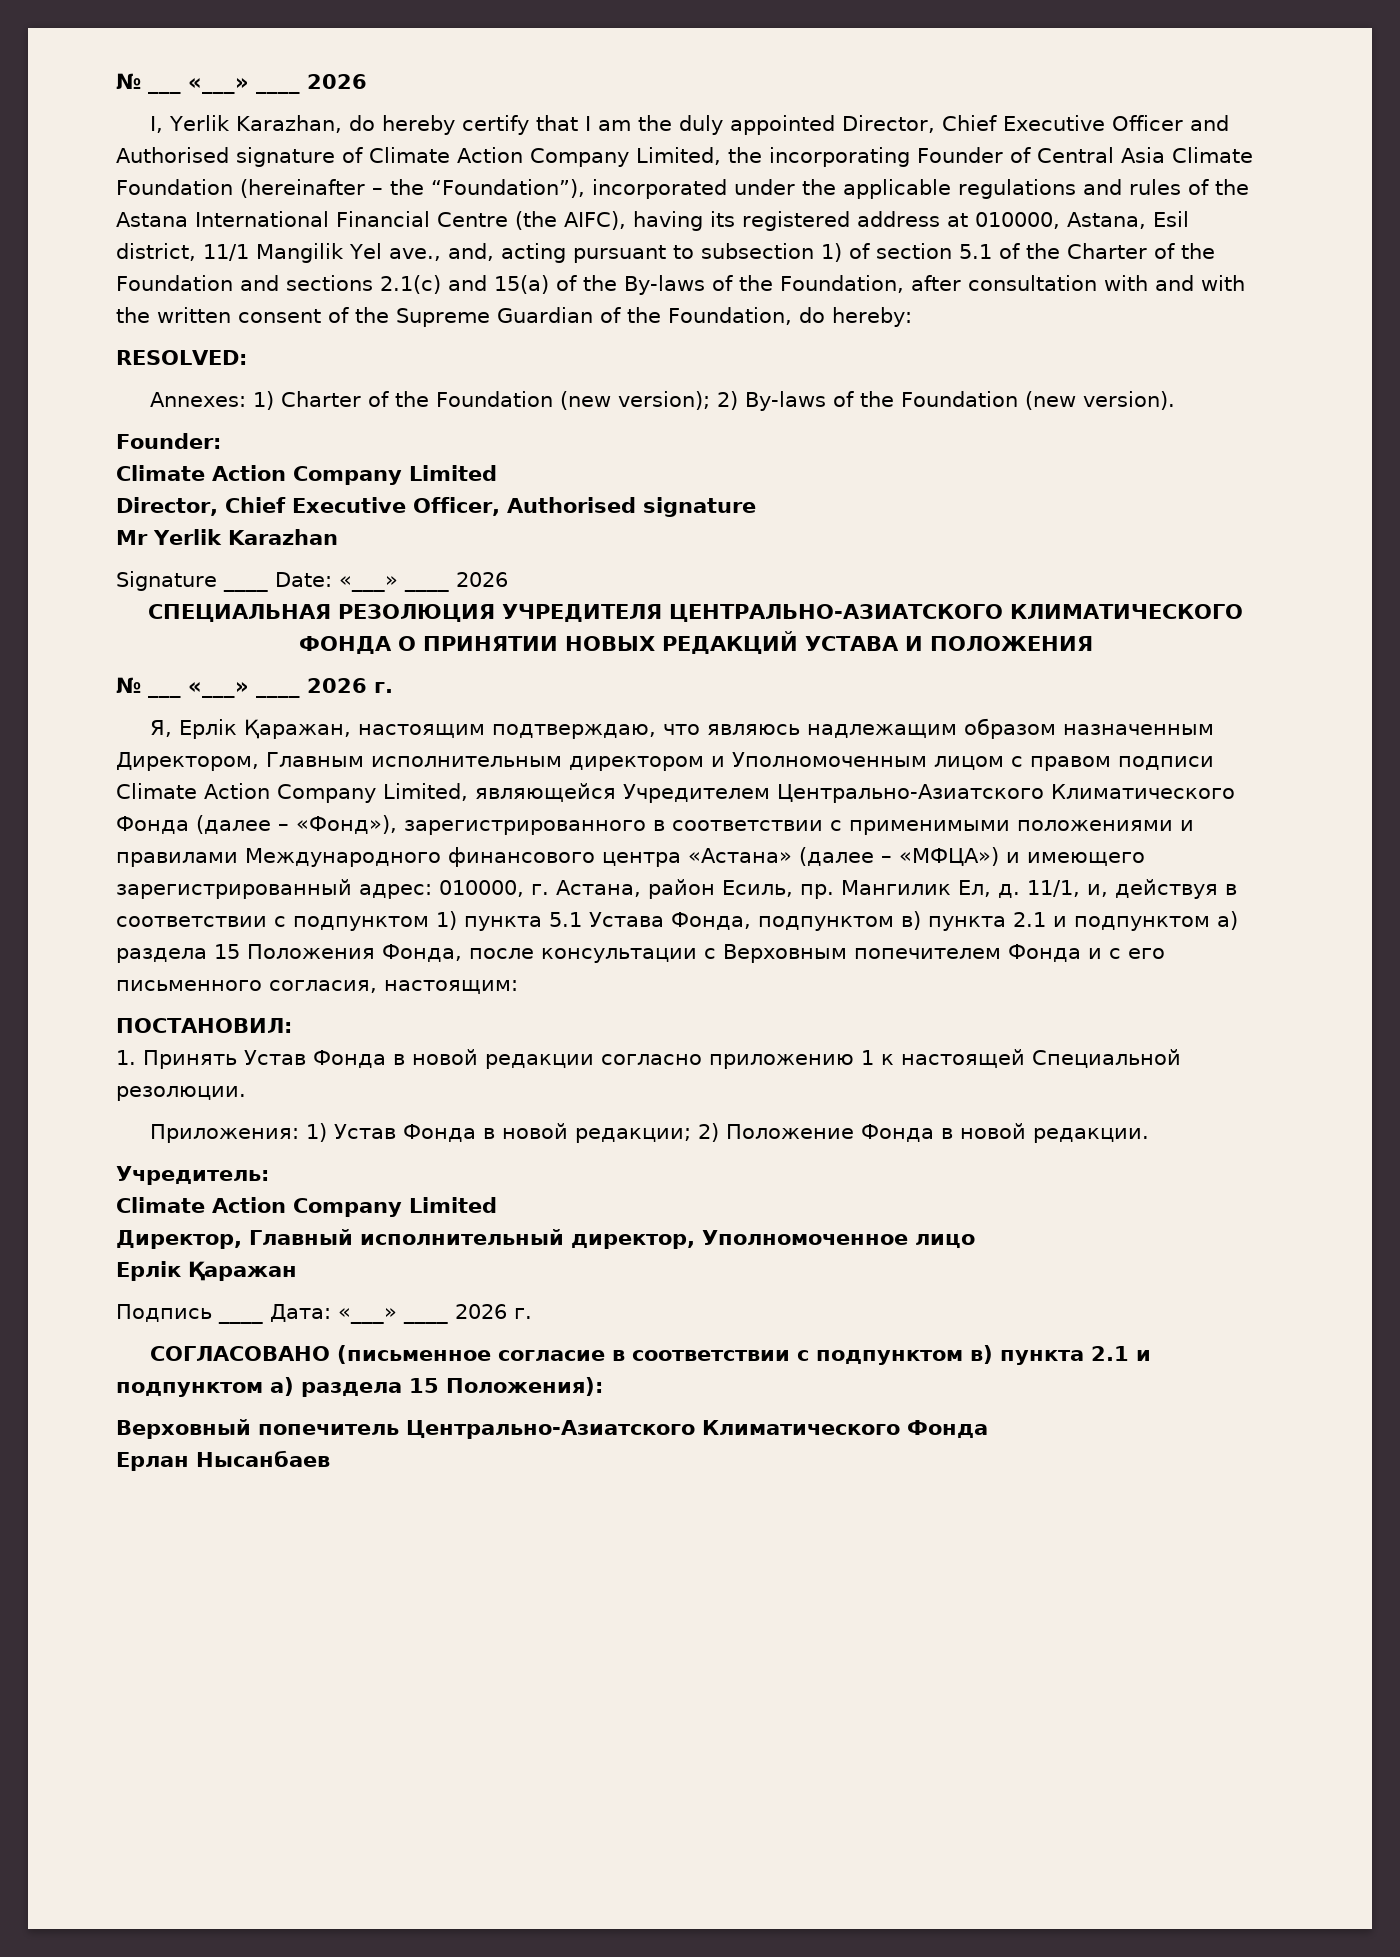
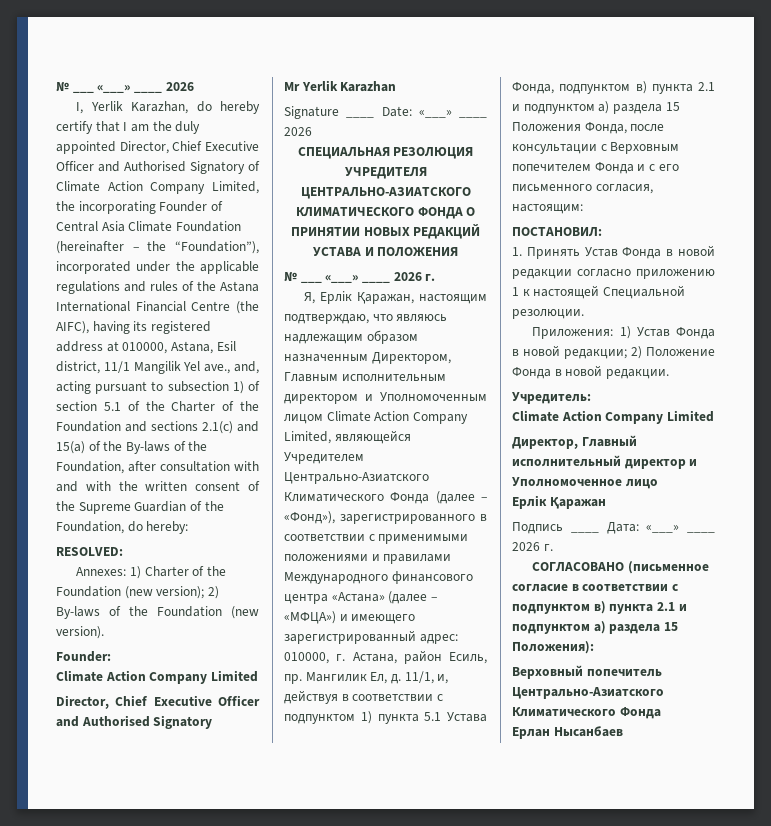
[236,147,335,167] signature -> [190,161,245,174] Signatory
[412,497,756,517] Officer, Authorised signature -> [218,695,260,706] [56,715,213,729] Officer and Authorised Signatory
[1011,756,1214,771] с правом подписи -> (323, 419) none
[571,1234,695,1249] директор, -> [624,459,698,469] директор и

